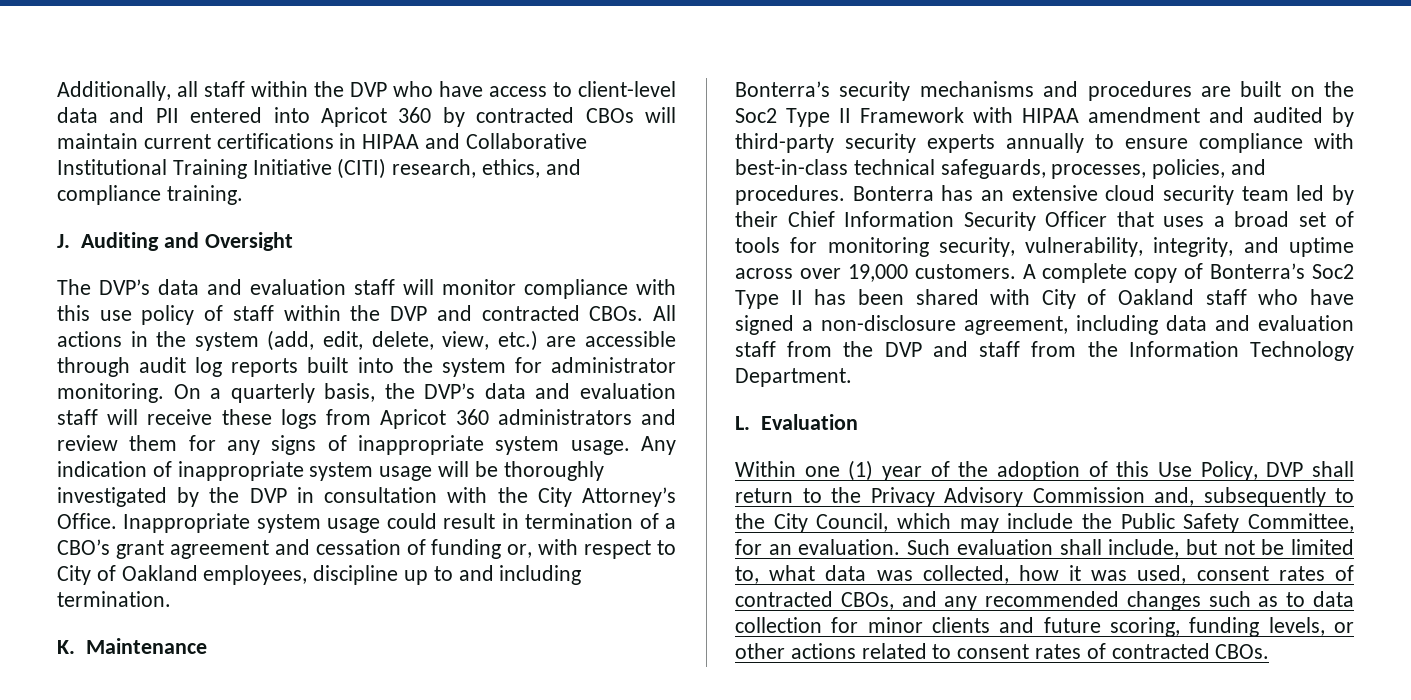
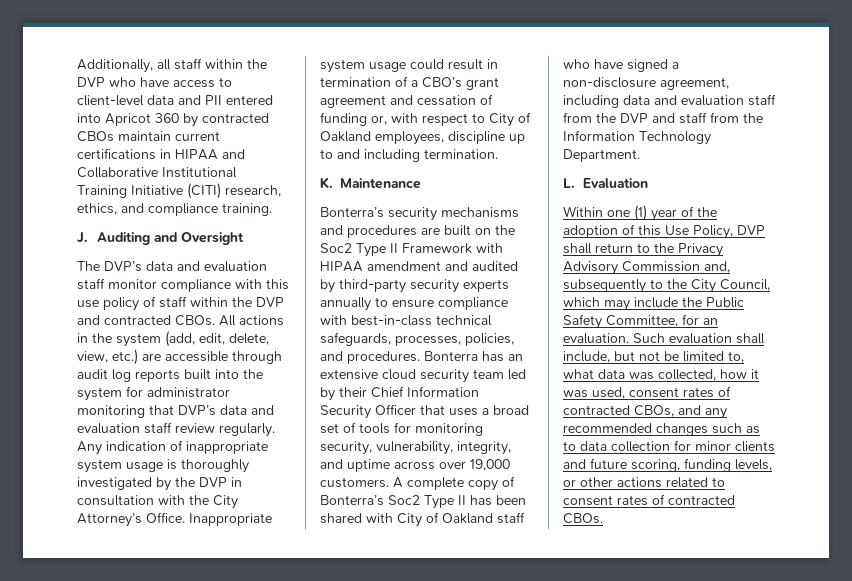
[644,107,676,123] will -> (114, 136) none
[403,279,434,295] will -> (105, 284) none
[57,383,676,403] [57,409,676,429] [57,435,630,455] monitoring. On a quarterly basis, the DVP’s data and evaluation staff will receive these logs from Apricot 360 administrators and review them for any signs of inappropriate system usage. -> [77,405,274,418] [77,422,275,437] monitoring that DVP’s data and evaluation staff review regularly.
[438,461,498,477] will be -> [167,459,177,470] is

